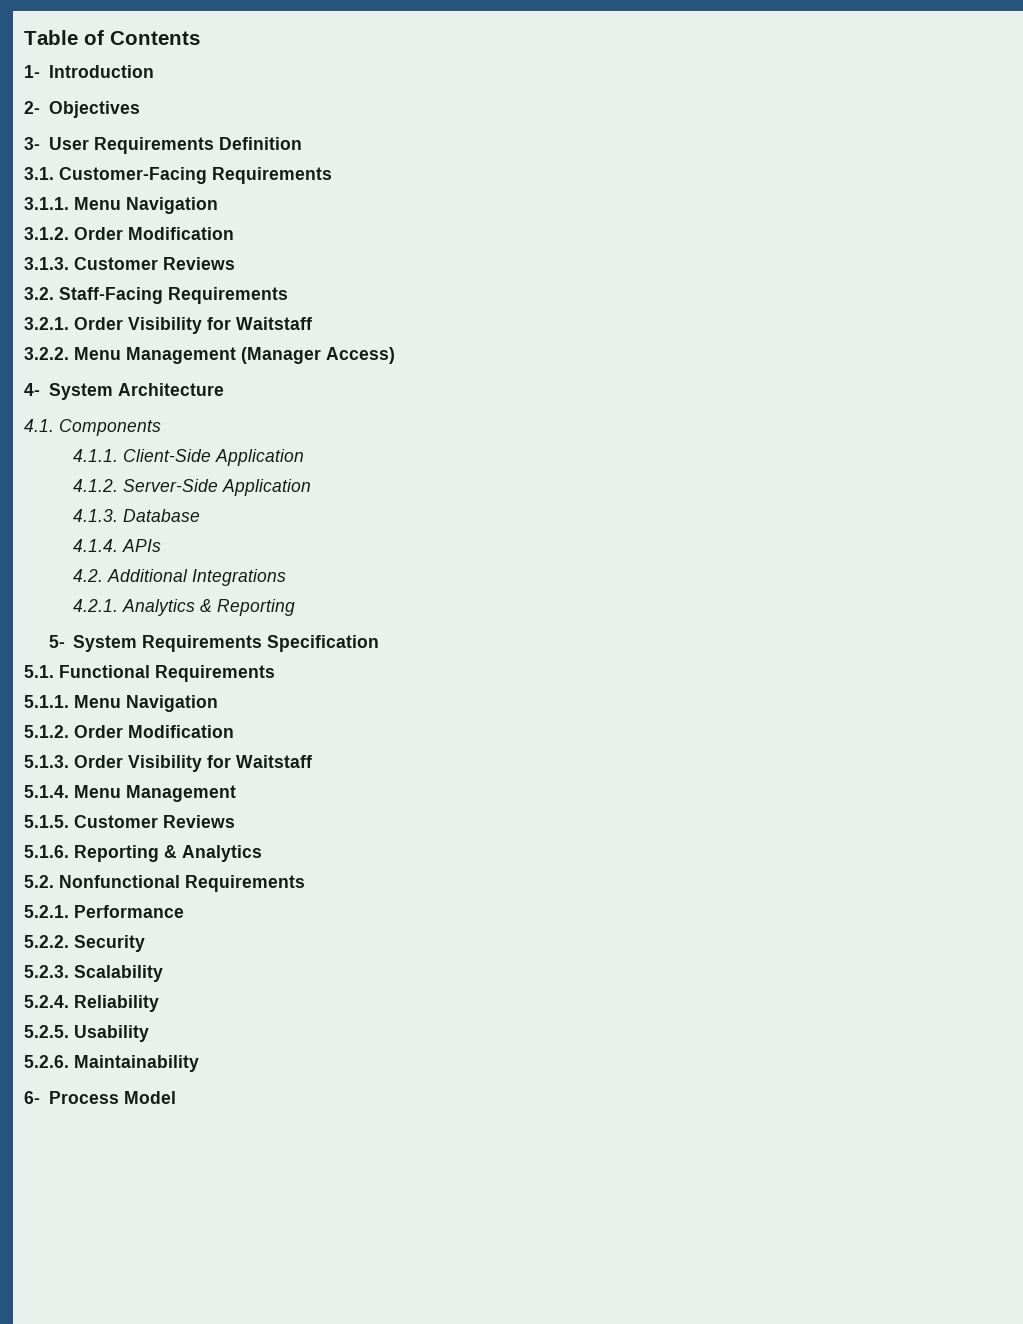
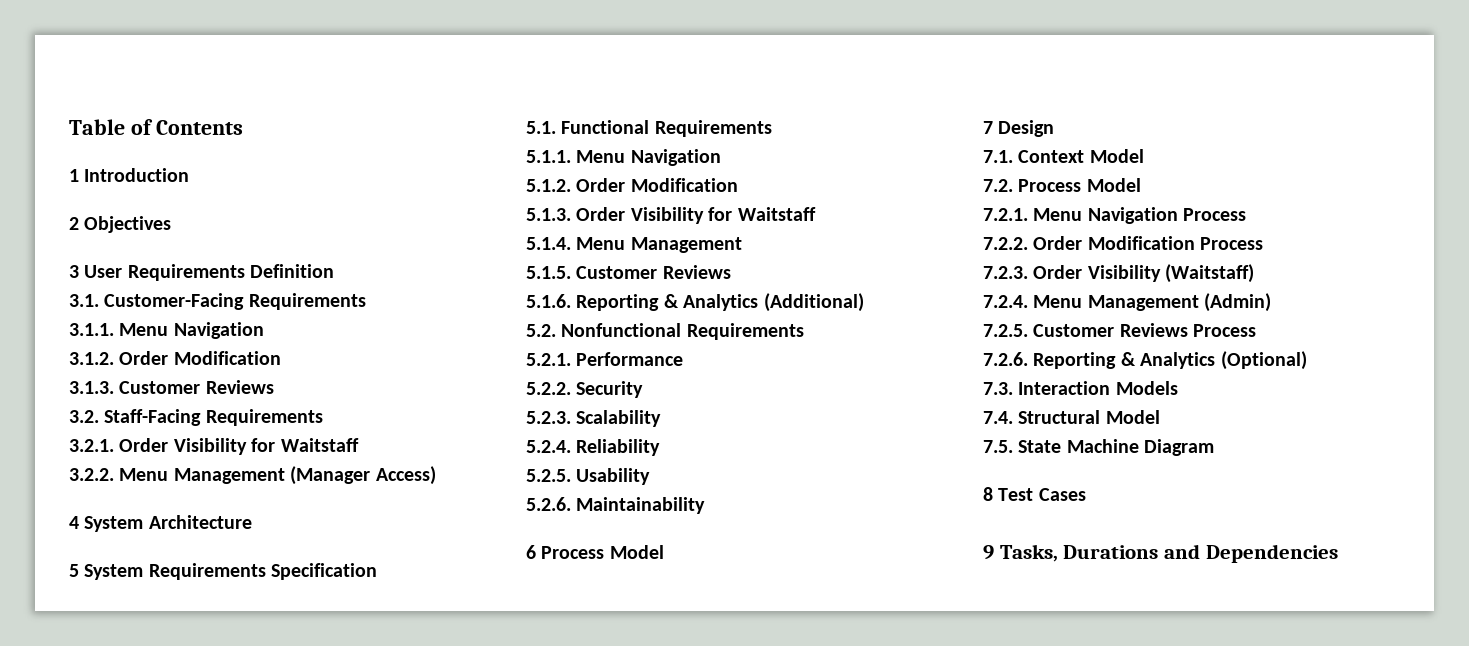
[24,65,40,78] 1- -> [69,169,79,182] 1
[24,101,40,114] 2- -> [69,217,79,230] 2
[24,137,40,150] 3- -> [69,265,79,278] 3
[24,383,40,396] 4- -> [69,516,79,529] 4
[24,419,161,436] [73,449,305,466] [73,479,312,496] [73,509,201,522] [73,539,162,552] [73,569,287,586] [73,599,296,616] [48,635,65,648] 4.1. Components // 4.1.1. Client-Side Application // 4.1.2. Server-Side Application // 4.1.3. Database // 4.1.4. APIs // 4.2. Additional Integrations // 4.2.1. Analytics & Reporting // 5- -> [69,564,79,577] 5
(262, 853) none -> [763,293,864,312] (Additional)
[24,1091,176,1104] 6- Process Model -> [526,545,664,559] [983,120,1055,137] [983,149,1144,163] [983,178,1141,192] [983,207,1247,224] [983,236,1264,250] [983,264,1255,283] [983,293,1272,312] [983,323,1257,337] [983,351,1307,370] [983,381,1178,395] [983,410,1160,424] [983,439,1215,456] [983,487,1086,501] [983,544,1338,563] 6 Process Model // 7 Design // 7.1. Context Model // 7.2. Process Model // 7.2.1. Menu Navigation Process // 7.2.2. Order Modification Process // 7.2.3. Order Visibility (Waitstaff) // 7.2.4. Menu Management (Admin) // 7.2.5. Customer Reviews Process // 7.2.6. Reporting & Analytics (Optional) // 7.3. Interaction Models // 7.4. Structural Model // 7.5. State Machine Diagram // 8 Test Cases // 9 Tasks, Durations and Dependencies

